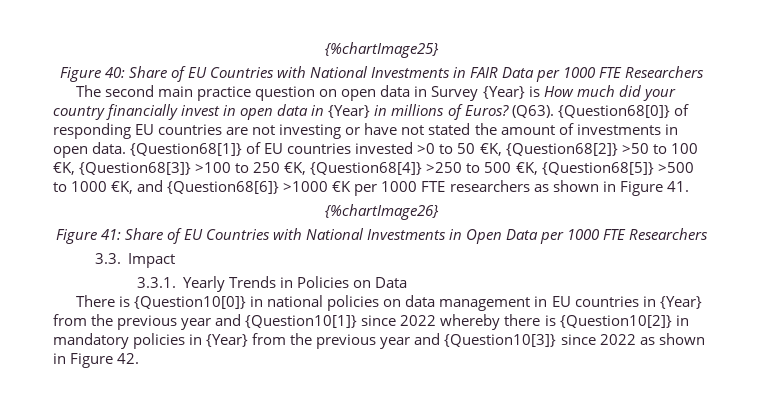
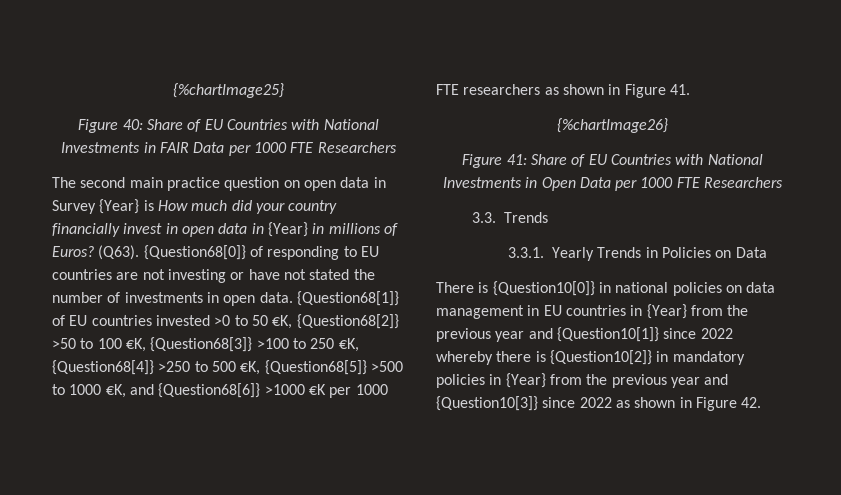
(131, 131) none -> [343,246,357,257] to
[500,125,555,135] amount -> [52,292,103,303] number
[128,253,176,268] Impact -> [504,212,549,223] Trends

